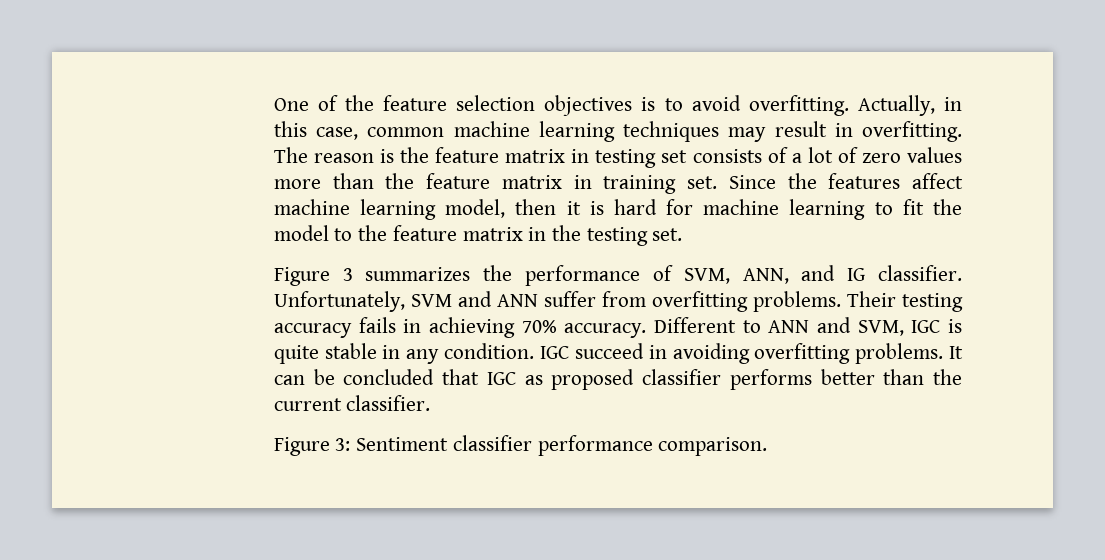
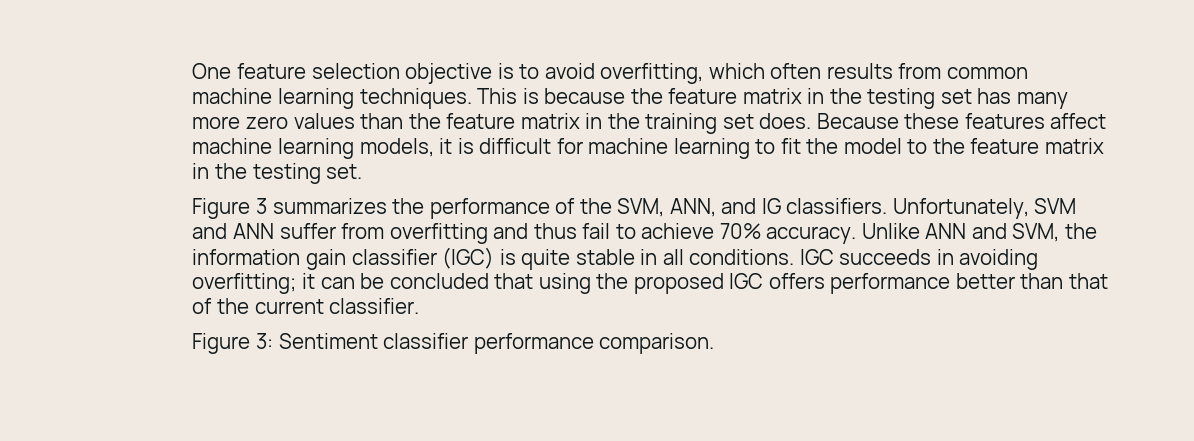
[317,95,375,111] of the -> (232, 71) none
[544,95,633,116] objectives -> [405,63,493,84] objective
[748,95,963,116] [273,121,962,142] [273,147,590,163] overfitting. Actually, in this case, common machine learning techniques may result in overfitting. The reason is the feature matrix in -> [600,63,1028,84] [192,88,862,109] overfitting, which often results from common machine learning techniques. This is because the feature matrix in the
[692,147,858,163] consists of a lot of -> [977,88,1068,109] [192,116,241,129] has many more
[273,179,321,189] more -> (355, 121) none
[603,173,817,194] training set. Since the -> [607,113,960,134] the training set does. Because these
[445,199,557,218] model, then -> [359,138,434,157] models,
[613,199,657,215] hard -> [479,138,552,154] difficult
(673, 273) none -> [579,198,612,214] the
[877,265,962,281] classifier. -> [786,198,888,214] classifiers.
[752,291,964,312] [273,317,962,338] [273,343,963,364] [273,369,925,390] problems. Their testing accuracy fails in achieving 70% accuracy. Different to ANN and SVM, IGC is quite stable in any condition. IGC succeed in avoiding overfitting problems. It can be concluded that IGC as proposed classifier performs better than -> [493,223,1097,244] [192,247,1039,270] [192,273,1108,294] [192,298,213,314] and thus fail to achieve 70% accuracy. Unlike ANN and SVM, the information gain classifier (IGC) is quite stable in all conditions. IGC succeeds in avoiding overfitting; it can be concluded that using the proposed IGC offers performance better than that of

